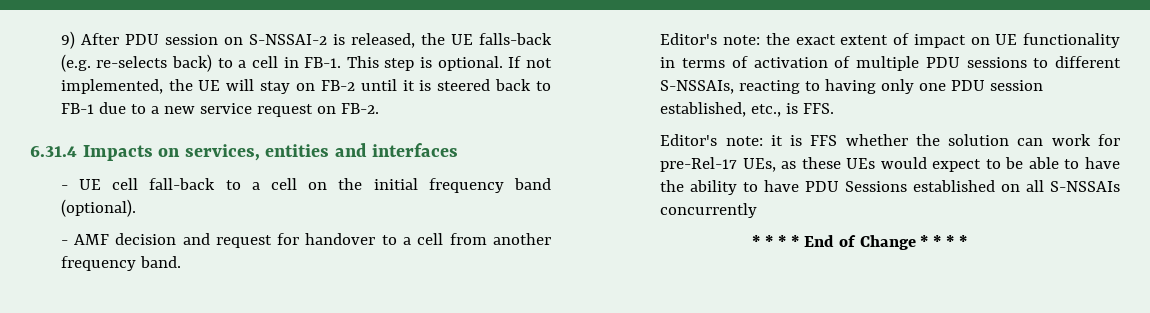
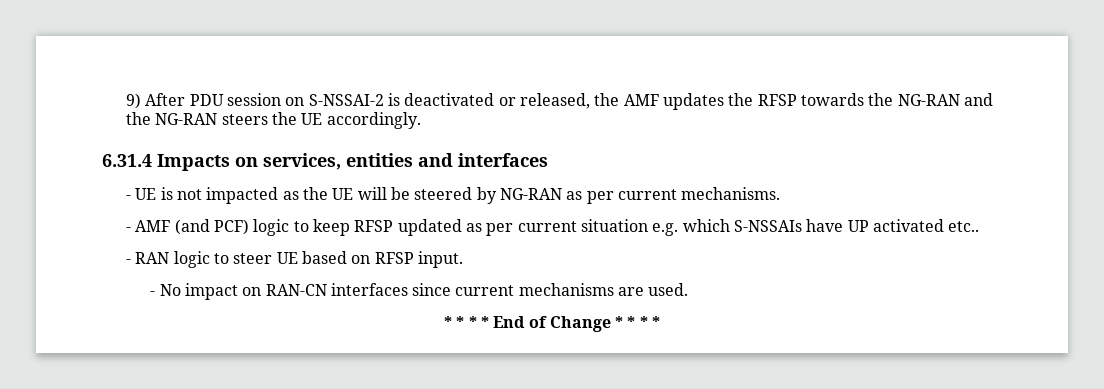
[350,33,552,48] [60,54,552,72] [60,79,552,94] [60,102,379,117] released, the UE falls-back (e.g. re-selects back) to a cell in FB-1. This step is optional. If not implemented, the UE will stay on FB-2 until it is steered back to FB-1 due to a new service request on FB-2. -> [404,93,993,110] [126,112,421,129] deactivated or released, the AMF updates the RFSP towards the NG-RAN and the NG-RAN steers the UE accordingly.
[112,178,552,193] [60,199,136,217] [60,233,551,248] [60,256,181,271] [660,33,1120,48] [660,56,1121,71] [660,79,1044,94] [660,102,835,117] [660,134,1120,146] [660,157,1120,172] [660,180,1120,195] [660,203,758,218] cell fall-back to a cell on the initial frequency band (optional). // - AMF decision and request for handover to a cell from another frequency band. // Editor's note: the exact extent of impact on UE functionality in terms of activation of multiple PDU sessions to different S-NSSAIs, reacting to having only one PDU session established, etc., is FFS. // Editor's note: it is FFS whether the solution can work for pre-Rel-17 UEs, as these UEs would expect to be able to have the ability to have PDU Sessions established on all S-NSSAIs concurrently -> [160,187,781,204] [126,219,980,236] [126,251,463,268] [150,283,689,300] is not impacted as the UE will be steered by NG-RAN as per current mechanisms. // - AMF (and PCF) logic to keep RFSP updated as per current situation e.g. which S-NSSAIs have UP activated etc.. // - RAN logic to steer UE based on RFSP input. // - No impact on RAN-CN interfaces since current mechanisms are used.

